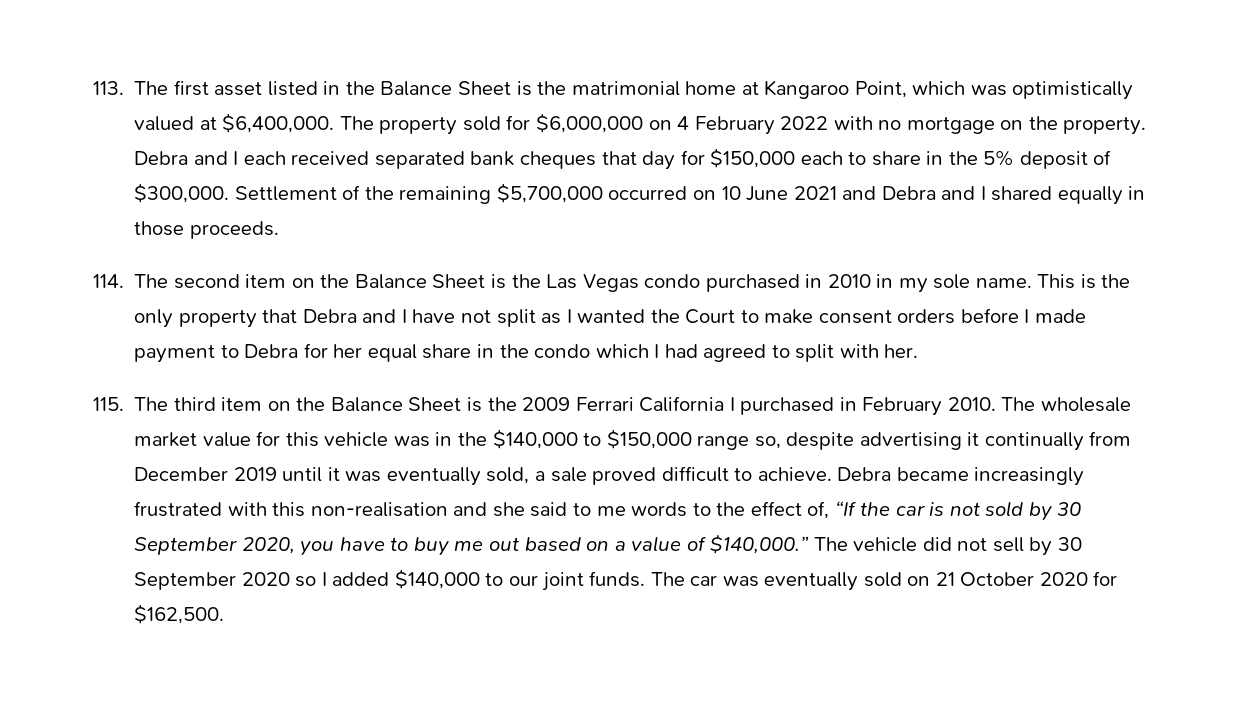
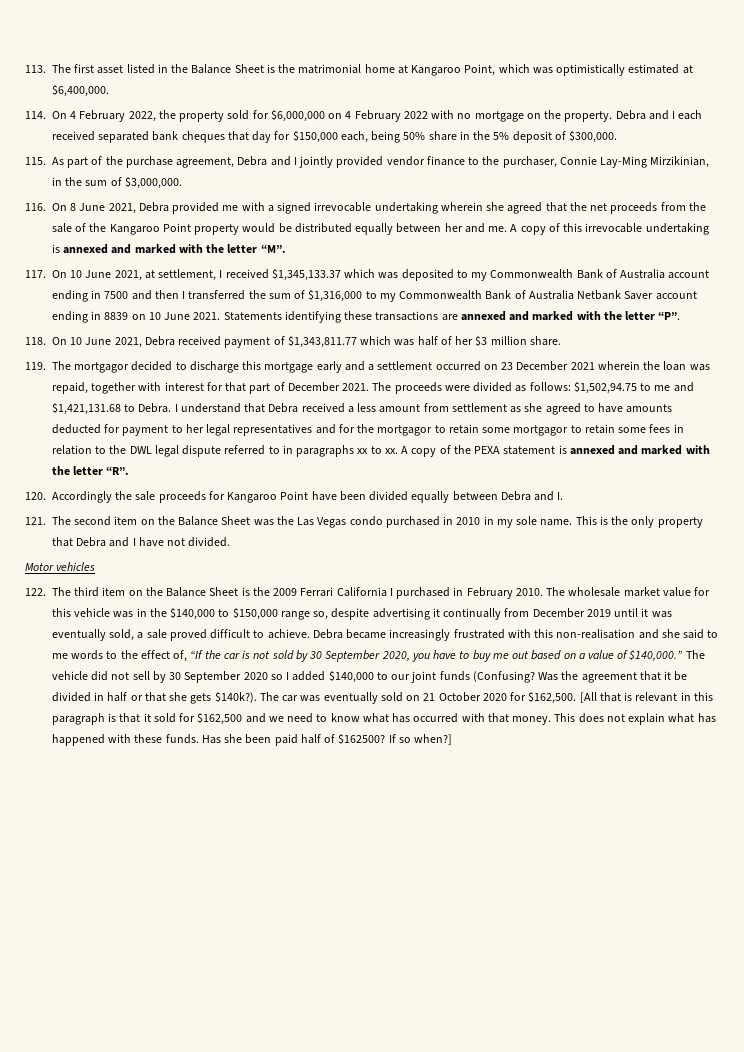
[134,116,195,131] valued -> [628,64,680,74] estimated
[339,116,374,130] The -> [25,110,176,122] // 114. On 4 February 2022, the
[800,151,867,165] each to -> [340,131,426,143] each, being 50%
[234,183,1146,205] [134,221,279,239] [93,274,124,288] Settlement of the remaining $5,700,000 occurred on 10 June 2021 and Debra and I shared equally in those proceeds. // 114. -> [25,156,710,168] [52,177,182,189] [25,202,706,214] [52,223,709,235] [52,244,286,254] [25,269,710,281] [52,290,697,302] [52,311,681,323] [25,336,561,348] [25,361,710,373] [52,382,694,394] [52,403,673,415] [52,424,684,436] [52,445,710,457] [52,466,130,475] [25,491,564,503] [25,517,46,525] // 115. As part of the purchase agreement, Debra and I jointly provided vendor finance to the purchaser, Connie Lay-Ming Mirzikinian, in the sum of $3,000,000. // 116. On 8 June 2021, Debra provided me with a signed irrevocable undertaking wherein she agreed that the net proceeds from the sale of the Kangaroo Point property would be distributed equally between her and me. A copy of this irrevocable undertaking is annexed and marked with the letter “M”. // 117. On 10 June 2021, at settlement, I received $1,345,133.37 which was deposited to my Commonwealth Bank of Australia account ending in 7500 and then I transferred the sum of $1,316,000 to my Commonwealth Bank of Australia Netbank Saver account ending in 8839 on 10 June 2021. Statements identifying these transactions are annexed and marked with the letter “P”. // 118. On 10 June 2021, Debra received payment of $1,343,811.77 which was half of her $3 million share. // 119. The mortgagor decided to discharge this mortgage early and a settlement occurred on 23 December 2021 wherein the loan was repaid, together with interest for that part of December 2021. The proceeds were divided as follows: $1,502,94.75 to me and $1,421,131.68 to Debra. I understand that Debra received a less amount from settlement as she agreed to have amounts deducted for payment to her legal representatives and for the mortgagor to retain some mortgagor to retain some fees in relation to the DWL legal dispute referred to in paragraphs xx to xx. A copy of the PEXA statement is annexed and marked with the letter “R”. // 120. Accordingly the sale proceeds for Kangaroo Point have been divided equally between Debra and I. // 121.
[490,274,506,289] is -> [253,519,274,526] was
[496,308,1086,327] [134,343,919,363] [93,397,124,411] split as I wanted the Court to make consent orders before I made payment to Debra for her equal share in the condo which I had agreed to split with her. // 115. -> [188,537,231,547] [25,562,96,571] [25,588,46,596] divided. // Motor vehicles // 122.
[589,571,646,587] funds. -> [439,671,688,683] [52,692,257,704] funds (Confusing? Was the agreement that it be divided in half or that she gets $140k?).
(225, 614) none -> [579,692,713,703] [52,713,716,725] [52,734,453,746] [All that is relevant in this paragraph is that it sold for $162,500 and we need to know what has occurred with that money. This does not explain what has happened with these funds. Has she been paid half of $162500? If so when?]

